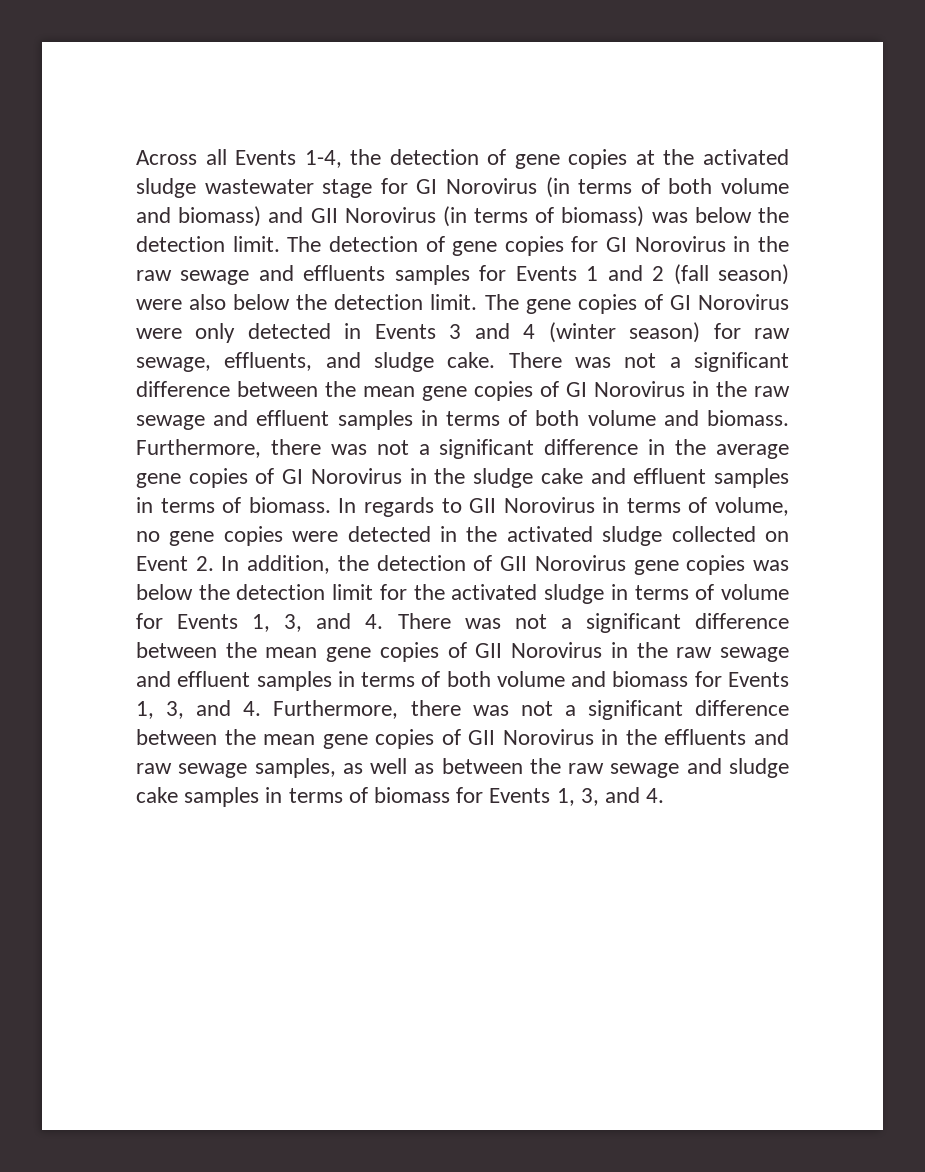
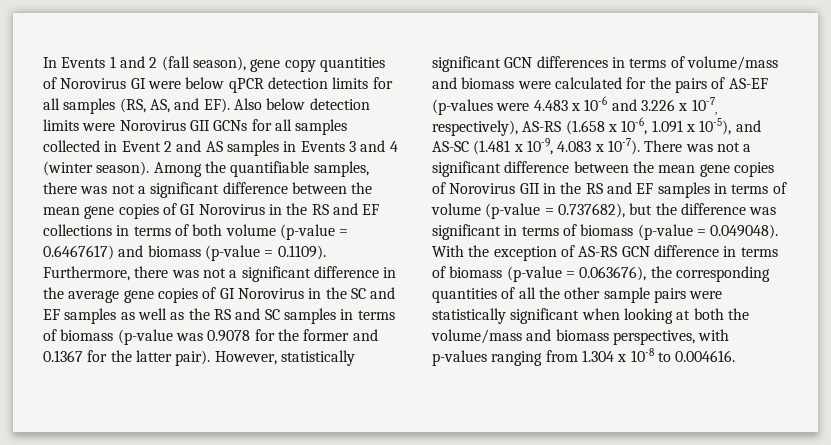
[136,149,789,169] [136,177,790,198] [136,206,789,227] [136,236,789,256] [136,265,507,285] Across all Events 1-4, the detection of gene copies at the activated sludge wastewater stage for GI Norovirus (in terms of both volume and biomass) and GII Norovirus (in terms of biomass) was below the detection limit. The detection of gene copies for GI Norovirus in the raw sewage and effluents samples for -> [43,57,57,68] In
[718,264,789,285] [136,294,789,314] [136,323,331,343] season) were also below the detection limit. The gene copies of GI Norovirus were only detected -> [192,56,385,72] [43,77,393,93] [43,98,370,114] [43,119,348,135] [43,140,279,156] season), gene copy quantities of Norovirus GI were below qPCR detection limits for all samples (RS, AS, and EF). Also below detection limits were Norovirus GII GCNs for all samples collected in Event 2 and AS samples
[629,322,790,343] [136,352,562,372] season) for raw sewage, effluents, and sludge cake. There -> [96,161,369,177] [43,182,77,194] season). Among the quantifiable samples, there
[754,386,790,397] [136,410,789,430] raw sewage and effluent samples in terms of both volume and biomass. -> [311,203,380,215] [43,224,349,240] [43,245,326,261] RS and EF collections in terms of both volume (p-value = 0.6467617) and biomass (p-value = 0.1109).
[473,468,790,488] [136,497,789,517] [136,526,789,546] [136,555,790,575] [136,584,790,604] [136,613,384,632] sludge cake and effluent samples in terms of biomass. In regards to GII Norovirus in terms of volume, no gene copies were detected in the activated sludge collected on Event 2. In addition, the detection of GII Norovirus gene copies was below the detection limit for the activated sludge in terms of volume for Events 1, 3, and 4. -> [350,287,396,299] [43,308,395,324] [43,329,378,345] [43,350,355,366] [432,56,778,72] [432,77,768,93] [432,96,717,115] [432,117,761,136] [432,138,640,155] SC and EF samples as well as the RS and SC samples in terms of biomass (p-value was 0.9078 for the former and 0.1367 for the latter pair). However, statistically significant GCN differences in terms of volume/mass and biomass were calculated for the pairs of AS-EF (p-values were 4.483 x 10-6 and 3.226 x 10-7, respectively), AS-RS (1.658 x 10-6, 1.091 x 10-5), and AS-SC (1.481 x 10-9, 4.083 x 10-7).
[475,642,790,662] [136,671,789,691] [136,700,790,720] [136,729,789,749] [136,758,789,778] [136,787,665,807] GII Norovirus in the raw sewage and effluent samples in terms of both volume and biomass for Events 1, 3, and 4. Furthermore, there was not a significant difference between the mean gene copies of GII Norovirus in the effluents and raw sewage samples, as well as between the raw sewage and sludge cake samples in terms of biomass for Events 1, 3, and 4. -> [449,182,787,198] [431,203,777,219] [432,224,779,240] [432,245,778,261] [432,266,770,282] [432,287,723,303] [432,308,749,324] [431,329,730,345] [432,348,736,366] Norovirus GII in the RS and EF samples in terms of volume (p-value = 0.737682), but the difference was significant in terms of biomass (p-value = 0.049048). With the exception of AS-RS GCN difference in terms of biomass (p-value = 0.063676), the corresponding quantities of all the other sample pairs were statistically significant when looking at both the volume/mass and biomass perspectives, with p-values ranging from 1.304 x 10-8 to 0.004616.

